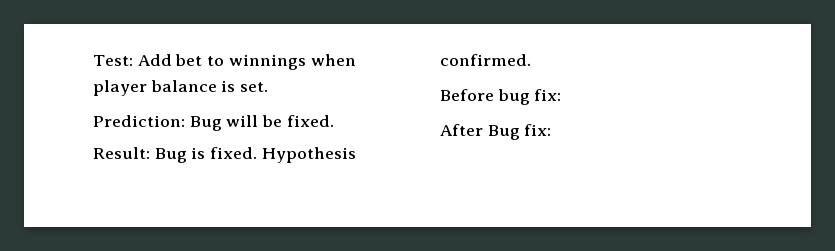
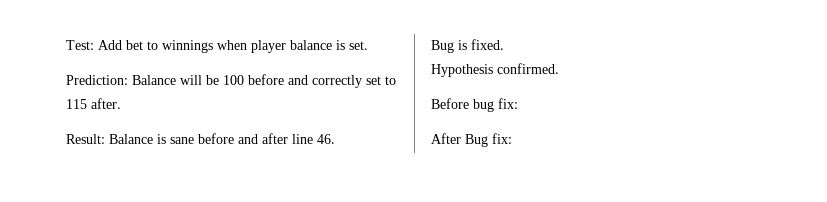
[189,116,222,131] Bug -> [132,75,176,85] Balance
[286,115,334,127] [93,147,150,159] fixed. // Result: -> [223,74,396,88] [66,98,121,109] [66,133,335,144] 100 before and correctly set to 115 after. // Result: Balance is sane before and after line 46. //
(258, 153) none -> (504, 44) //

